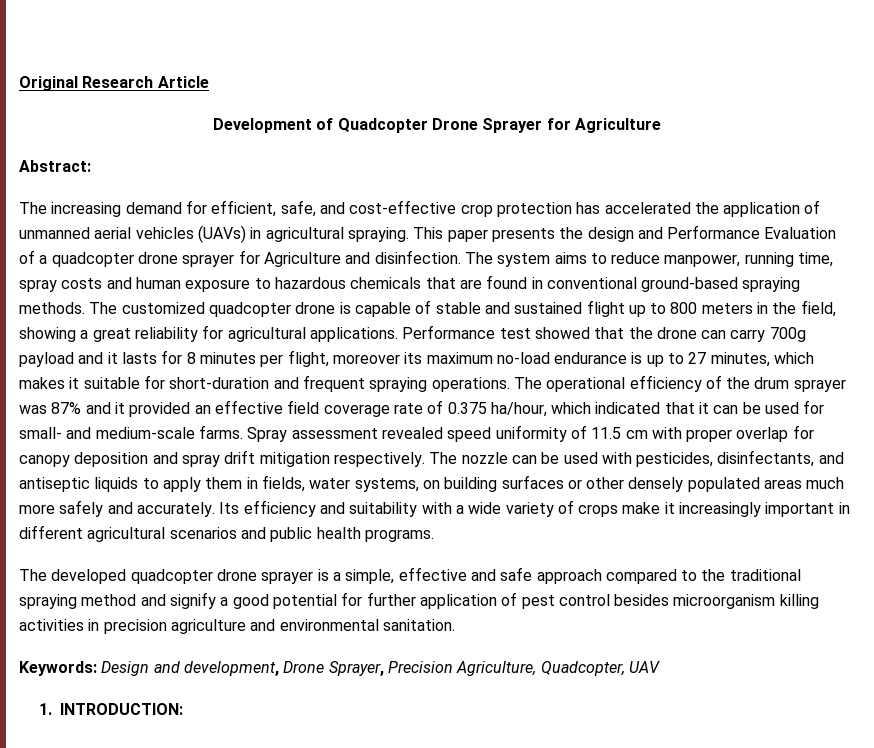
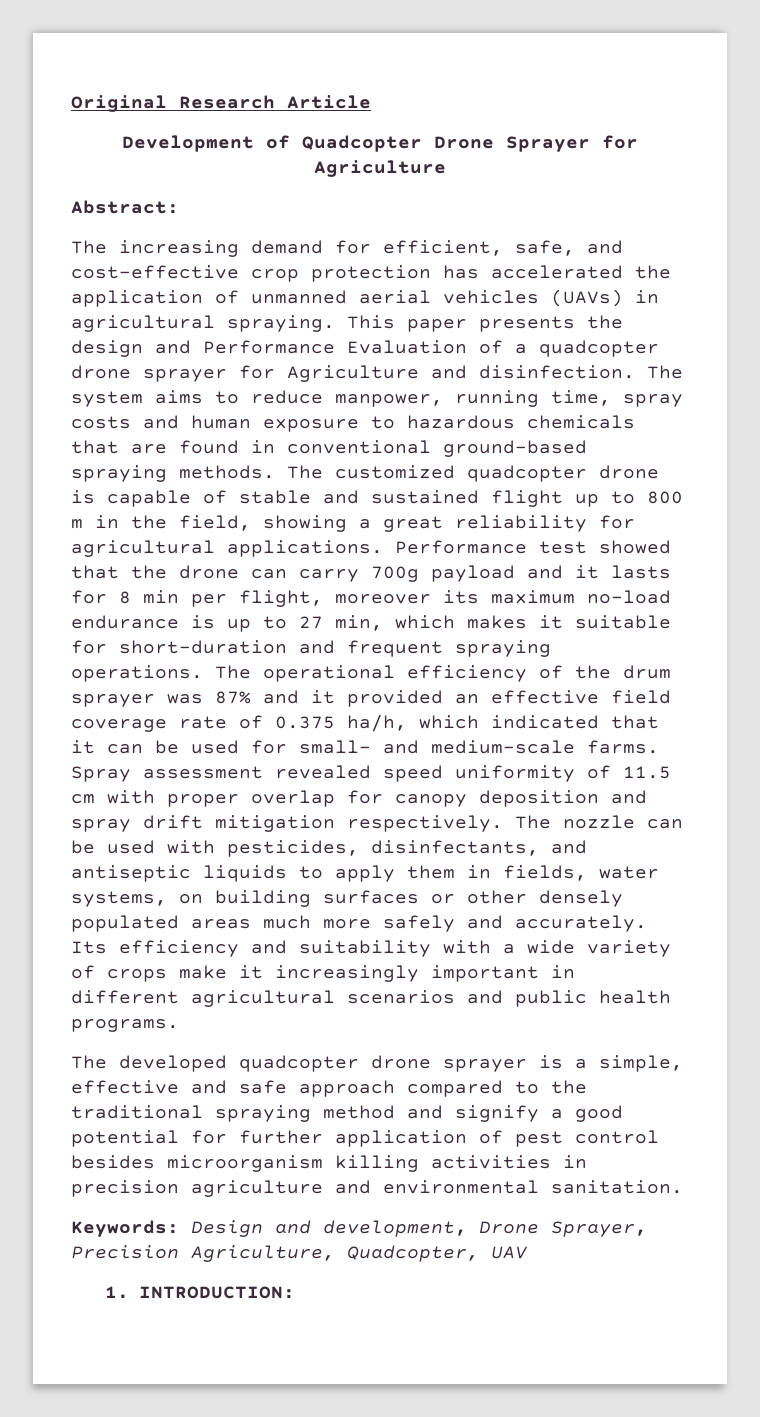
[701,303,753,314] meters -> [71,519,83,529] m
[199,352,256,364] minutes -> [143,590,179,604] min
[710,352,770,367] minutes, -> [335,615,383,631] min,
[490,402,547,417] ha/hour, -> [347,714,407,732] ha/h,

